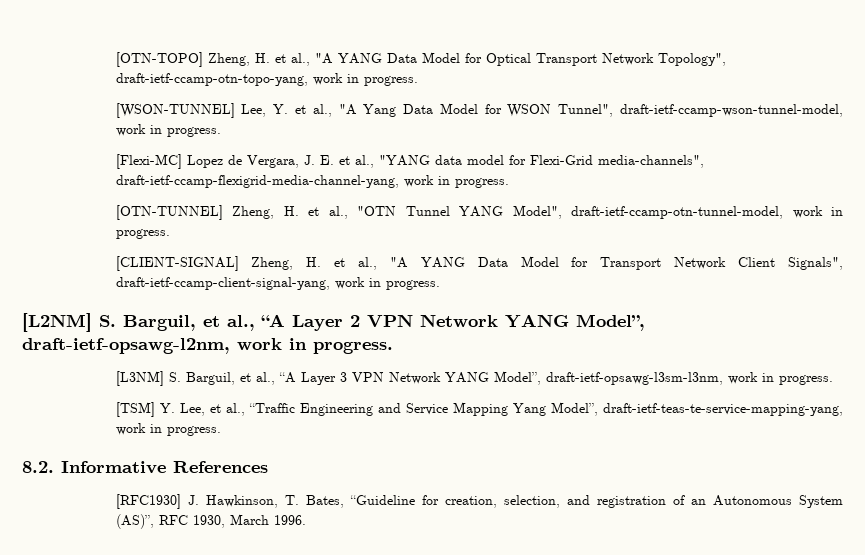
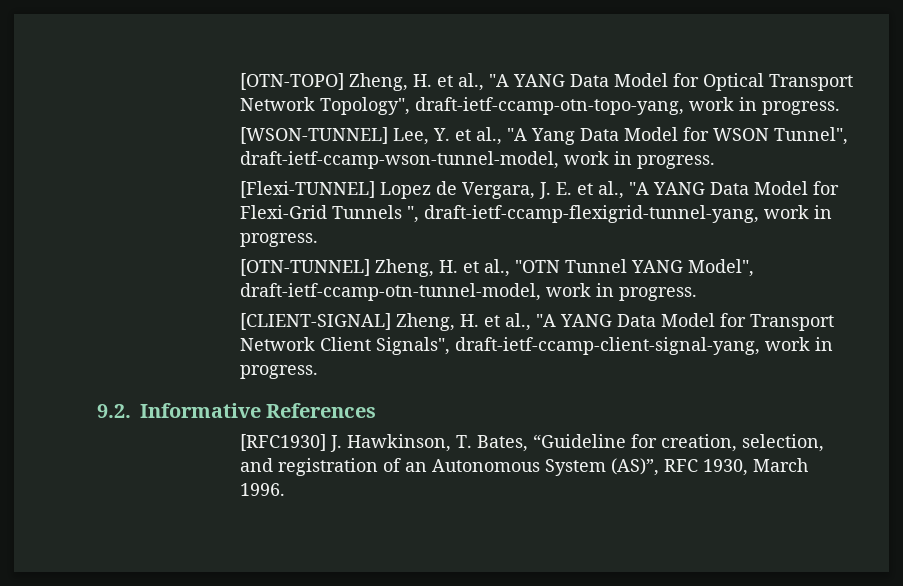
[115,154,182,169] [Flexi-MC] -> [239,181,375,198] [Flexi-TUNNEL]
[378,155,704,168] [115,175,399,188] "YANG data model for Flexi-Grid media-channels", draft-ietf-ccamp-flexigrid-media-channel-yang, -> [628,181,839,195] [239,205,759,223] "A YANG Data Model for Flexi-Grid Tunnels ", draft-ietf-ccamp-flexigrid-tunnel-yang,
[22,313,645,332] [22,338,393,354] [115,371,833,386] [115,402,843,417] [115,423,221,436] [22,461,54,473] [L2NM] S. Barguil, et al., “A Layer 2 VPN Network YANG Model”, draft-ietf-opsawg-l2nm, work in progress. // [L3NM] S. Barguil, et al., “A Layer 3 VPN Network YANG Model”, draft-ietf-opsawg-l3sm-l3nm, work in progress. // [TSM] Y. Lee, et al., “Traffic Engineering and Service Mapping Yang Model”, draft-ietf-teas-te-service-mapping-yang, work in progress. // 8.2. -> [97,404,131,418] 9.2.

